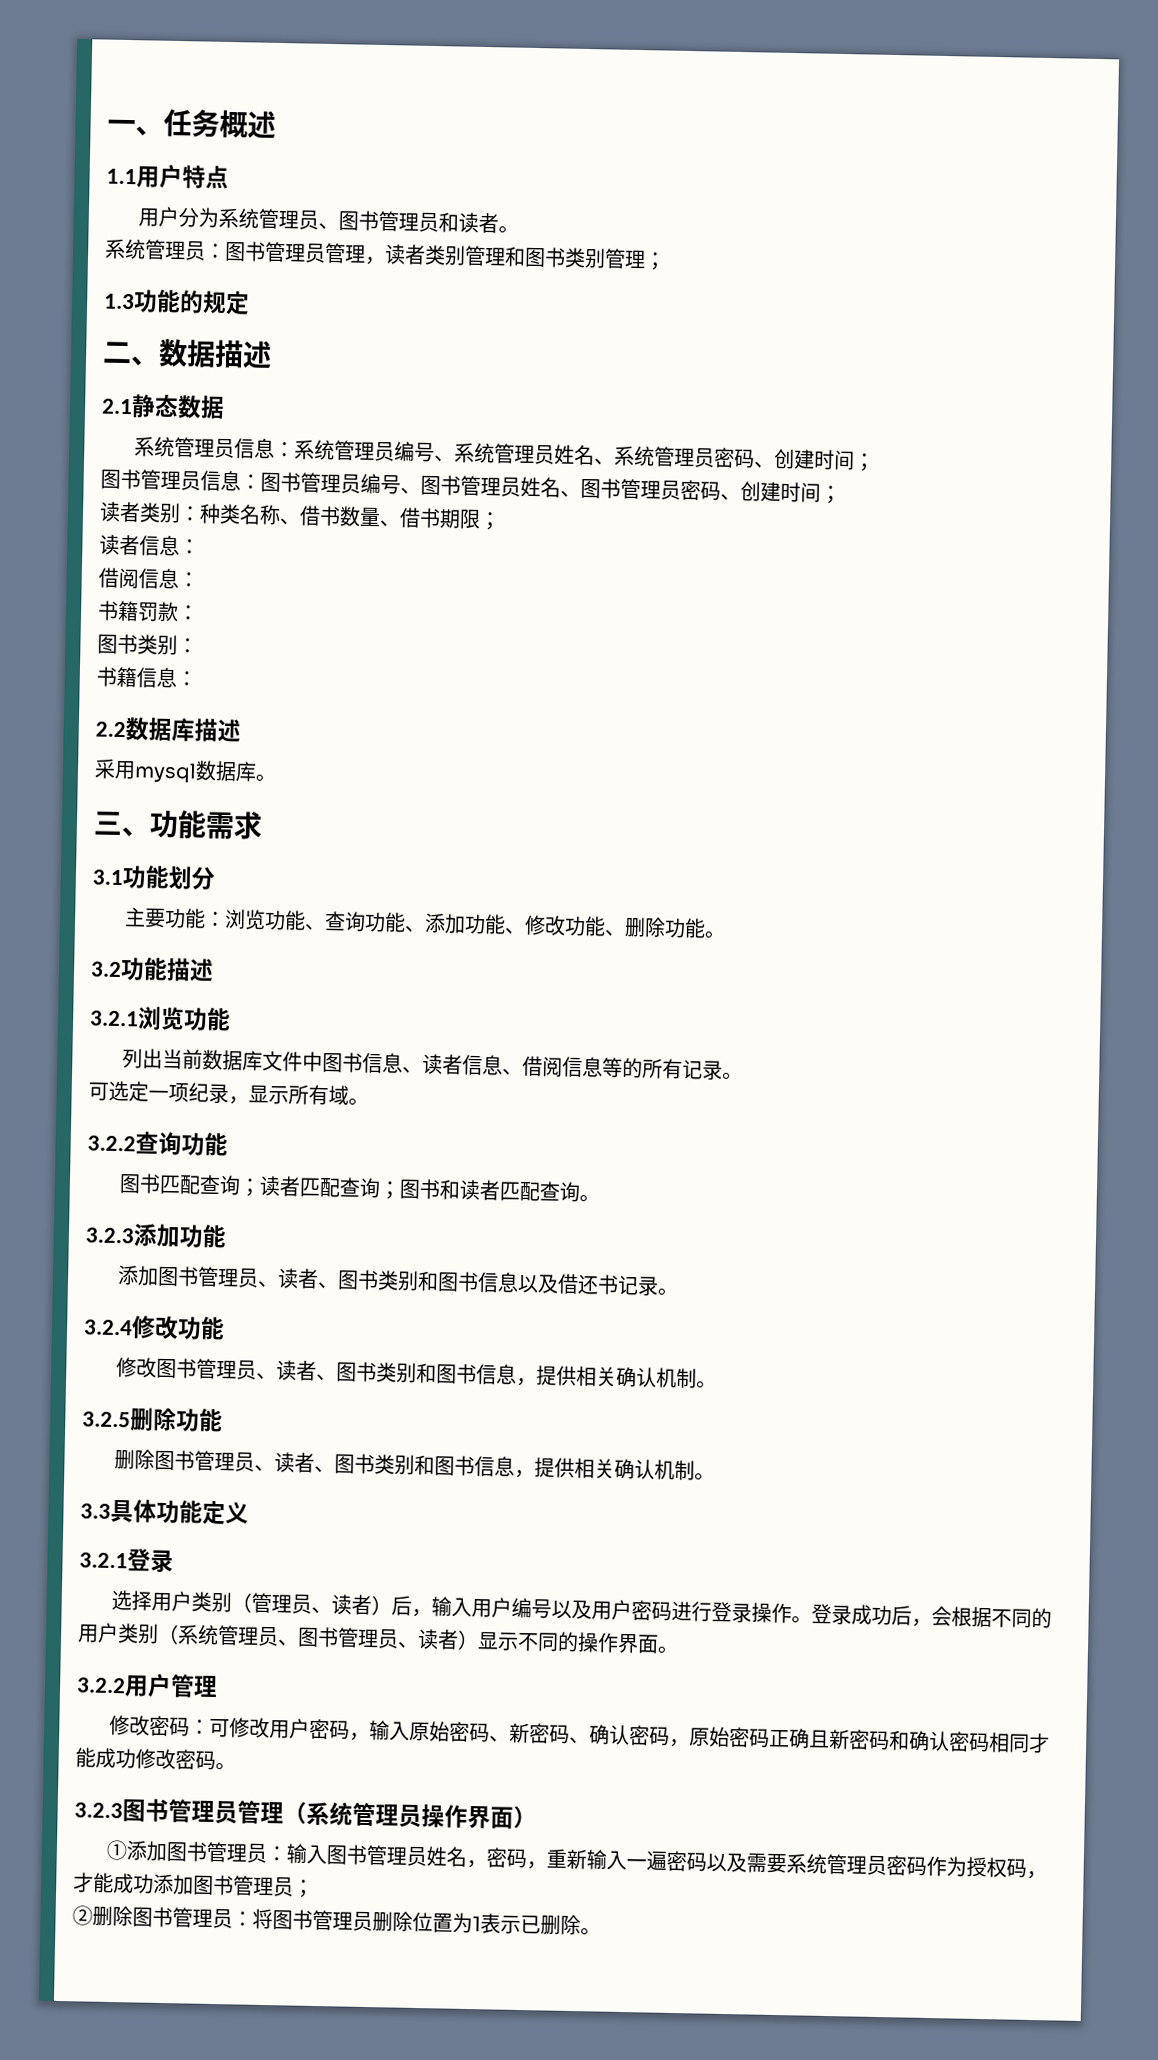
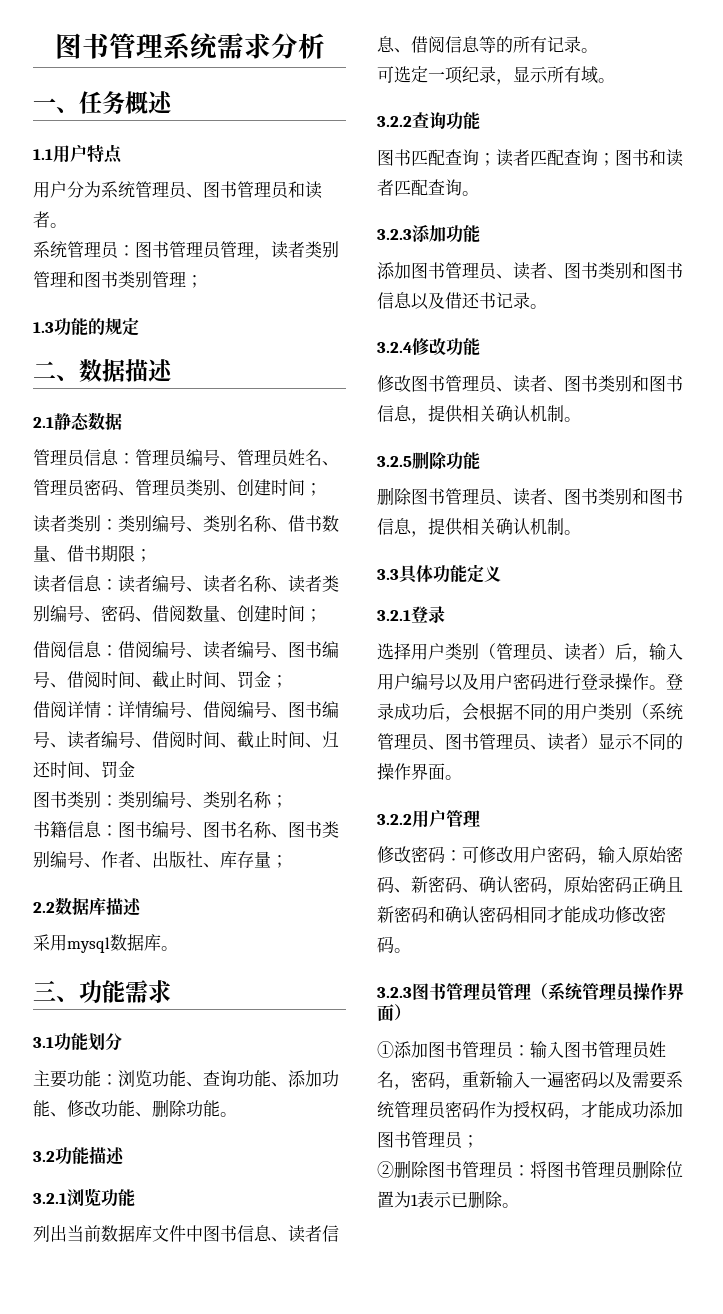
(107, 126) none -> [54,33,325,60] 图书管理系统需求分析 //
[133,436,875,472] [100,468,721,501] 系统管理员信息：系统管理员编号、系统管理员姓名、系统管理员密码、创建时间； // 图书管理员信息：图书管理员编号、图书管理员姓名、图书管理员密码 -> [33,449,339,467] [33,479,220,497] 管理员信息：管理员编号、管理员姓名、管理员密码、管理员类别
[199,503,241,525] 种类 -> [118,515,237,532] 类别编号、类别
[98,567,199,590] [97,600,199,623] [97,633,198,656] [96,666,197,689] // 借阅信息： // 书籍罚款： // 图书类别： // 书籍信息： -> [118,575,339,593] [33,605,322,622] [33,641,339,659] [33,671,288,689] [33,701,339,718] [33,731,339,749] [33,761,135,778] [33,791,288,808] [33,821,339,838] [33,851,288,868] 读者编号、读者名称、读者类别编号、密码、借阅数量、创建时间； // 借阅信息：借阅编号、读者编号、图书编号、借阅时间、截止时间、罚金； // 借阅详情：详情编号、借阅编号、图书编号、读者编号、借阅时间、截止时间、归还时间、罚金 // 图书类别：类别编号、类别名称； // 书籍信息：图书编号、图书名称、图书类别编号、作者、出版社、库存量；

